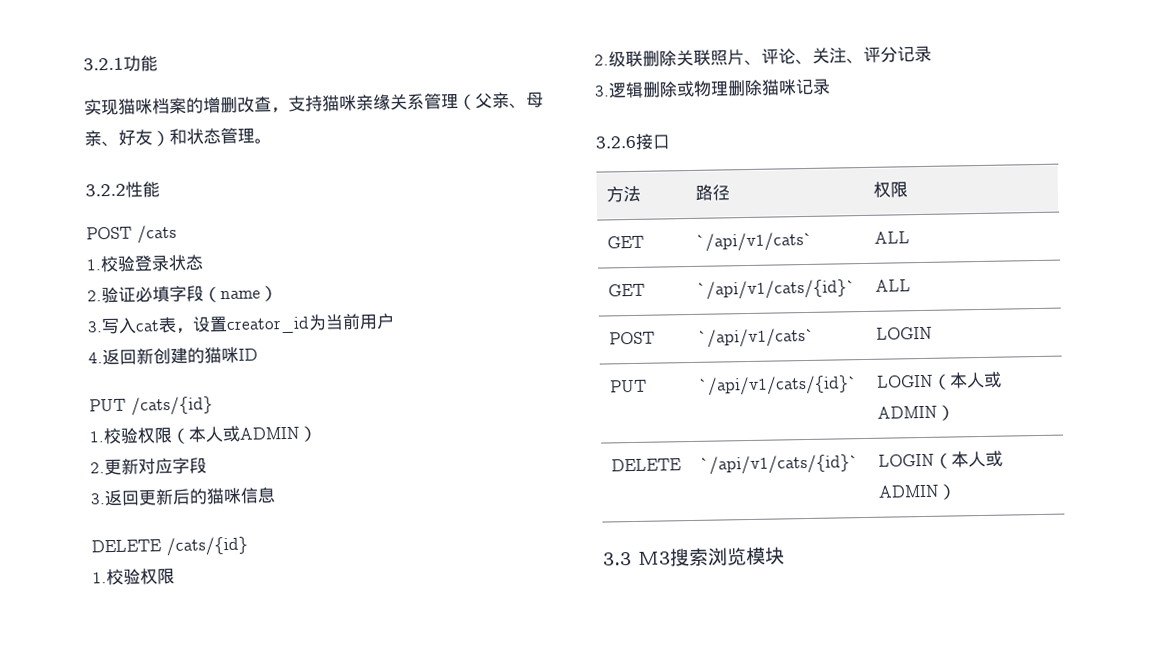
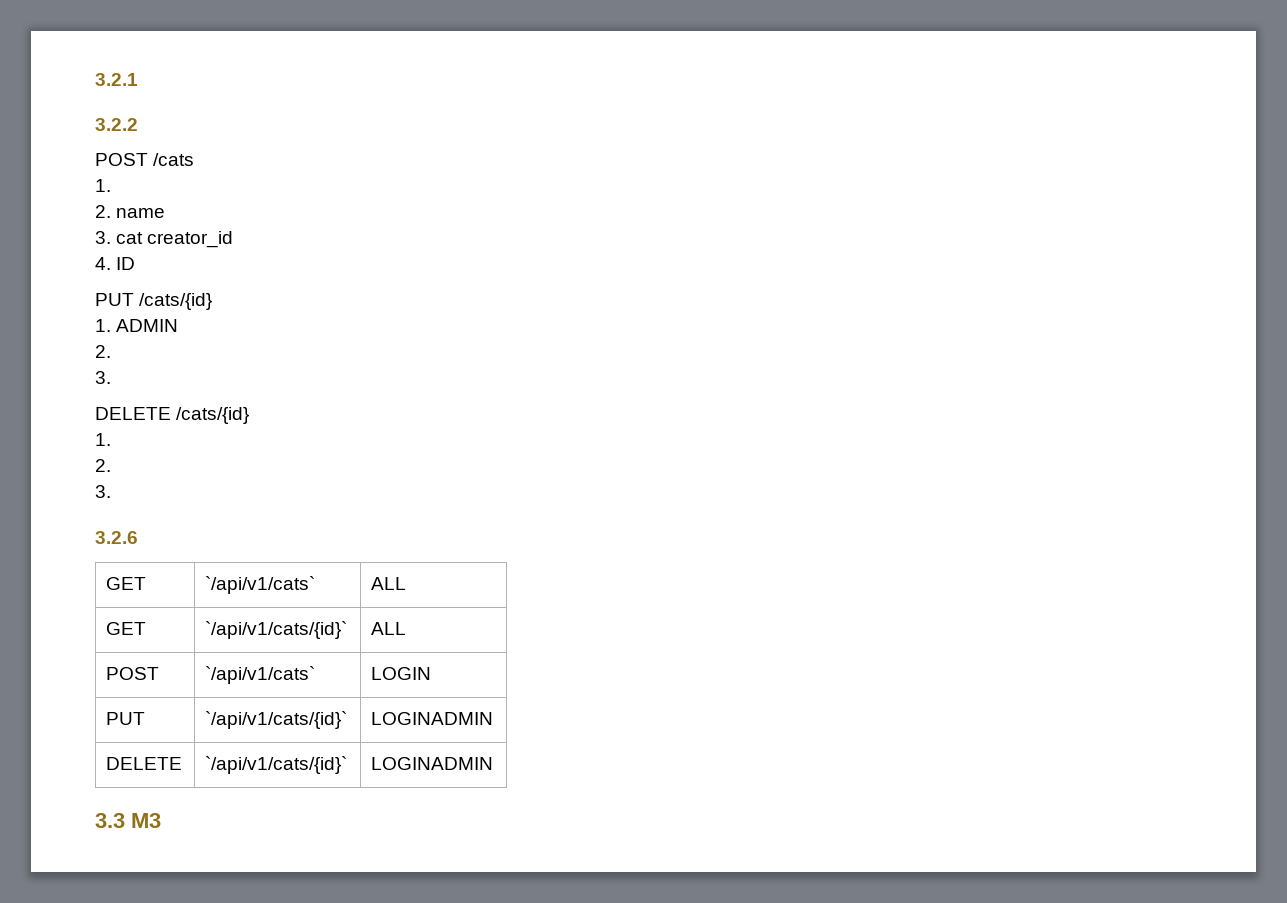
[123,55,158,72] [84,91,544,116] [84,127,272,147] 功能 // 实现猫咪档案的增删改查，支持猫咪亲缘关系管理（父亲、母亲、好友）和状态管理。 -> (138, 79) none
[125,181,160,198] 性能 -> (138, 124) none
[100,254,204,273] [87,285,221,304] 校验登录状态 // 2.验证必填字段（ -> [95,205,111,218] // 2.
[260,285,278,302] [87,316,228,335] ） // 3.写入cat表，设置 -> [95,231,144,244] // 3. cat
[308,313,395,331] 为当前用户 -> (234, 239) none
[102,346,239,366] 返回新创建的猫咪 -> (111, 263) none
[103,425,318,445] [90,457,207,476] [90,487,276,507] 校验权限（本人或ADMIN） // 2.更新对应字段 // 3.返回更新后的猫咪信息 -> [116,319,179,332] [95,345,111,358] [95,371,111,384] ADMIN // 2. // 3.
[106,567,175,586] [594,45,932,68] [594,78,831,99] [595,133,671,150] [605,185,641,203] [694,184,730,201] [872,181,908,198] 校验权限 // 2.级联删除关联照片、评论、关注、评分记录 // 3.逻辑删除或物理删除猫咪记录 // 3.2.6接口 // 方法 | 路径 | 权限 -> [95,459,111,472] [95,485,111,498] [95,531,138,544] // 2. // 3. // 3.2.6
[875,371,1002,390] [876,404,955,421] [610,458,681,472] [699,454,859,475] [877,450,1003,469] [877,483,957,500] LOGIN（本人或ADMIN） // DELETE | `/api/v1/cats/{id}` | LOGIN（本人或ADMIN） -> [371,712,494,725] [106,757,183,770] [205,756,348,774] [371,757,494,770] LOGINADMIN // DELETE | `/api/v1/cats/{id}` | LOGINADMIN
[669,546,785,567] 搜索浏览模块 -> (161, 820) none

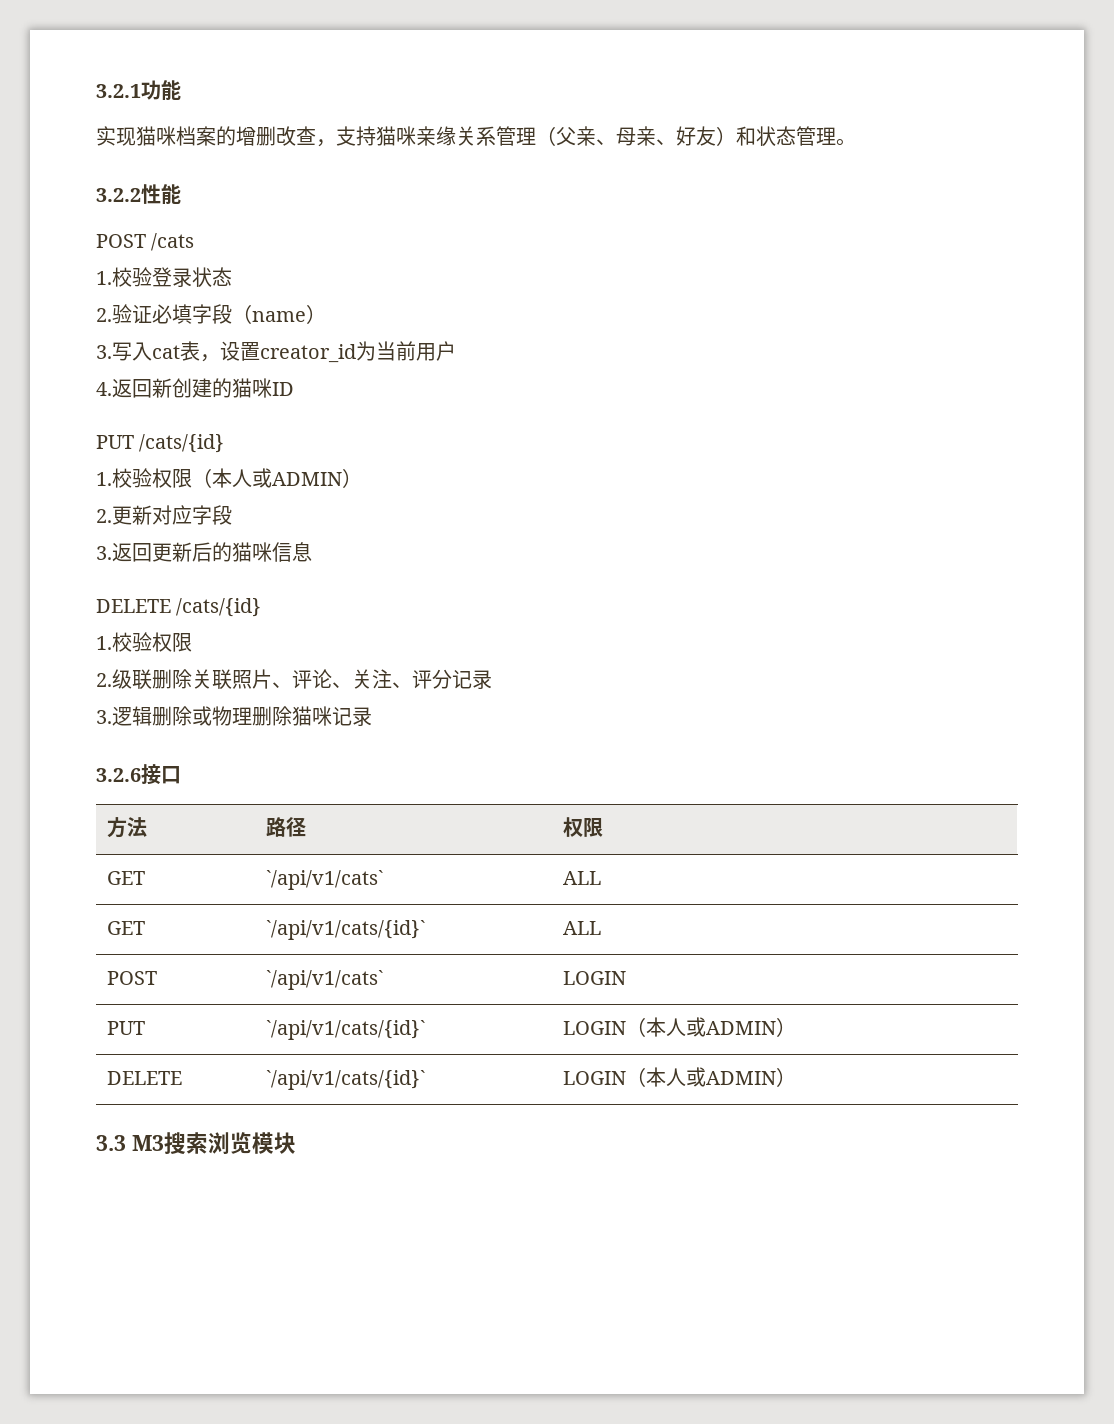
(138, 79) none -> [141,80,181,100] [96,126,856,147] 功能 // 实现猫咪档案的增删改查，支持猫咪亲缘关系管理（父亲、母亲、好友）和状态管理。
(138, 124) none -> [141,184,181,204] 性能
[95,205,111,218] // 2. -> [112,267,232,287] [96,304,252,324] 校验登录状态 // 2.验证必填字段（
[95,231,144,244] // 3. cat -> [306,304,326,324] [96,341,260,362] ） // 3.写入cat表，设置
(234, 239) none -> [356,341,456,361] 为当前用户
(111, 263) none -> [112,378,272,398] 返回新创建的猫咪
[116,319,179,332] [95,345,111,358] [95,371,111,384] ADMIN // 2. // 3. -> [112,468,362,488] [96,505,232,525] [96,542,312,562] 校验权限（本人或ADMIN） // 2.更新对应字段 // 3.返回更新后的猫咪信息
[95,459,111,472] [95,485,111,498] [95,531,138,544] // 2. // 3. // 3.2.6 -> [112,632,192,652] [96,669,492,690] [96,706,372,726] [96,764,181,785] [106,817,147,838] [265,817,306,837] [562,817,603,837] 校验权限 // 2.级联删除关联照片、评论、关注、评分记录 // 3.逻辑删除或物理删除猫咪记录 // 3.2.6接口 // 方法 | 路径 | 权限
[371,712,494,725] [106,757,183,770] [205,756,348,774] [371,757,494,770] LOGINADMIN // DELETE | `/api/v1/cats/{id}` | LOGINADMIN -> [562,1017,796,1037] [106,1071,182,1085] [265,1070,425,1090] [562,1067,796,1087] LOGIN（本人或ADMIN） // DELETE | `/api/v1/cats/{id}` | LOGIN（本人或ADMIN）
(161, 820) none -> [164,1132,296,1155] 搜索浏览模块

